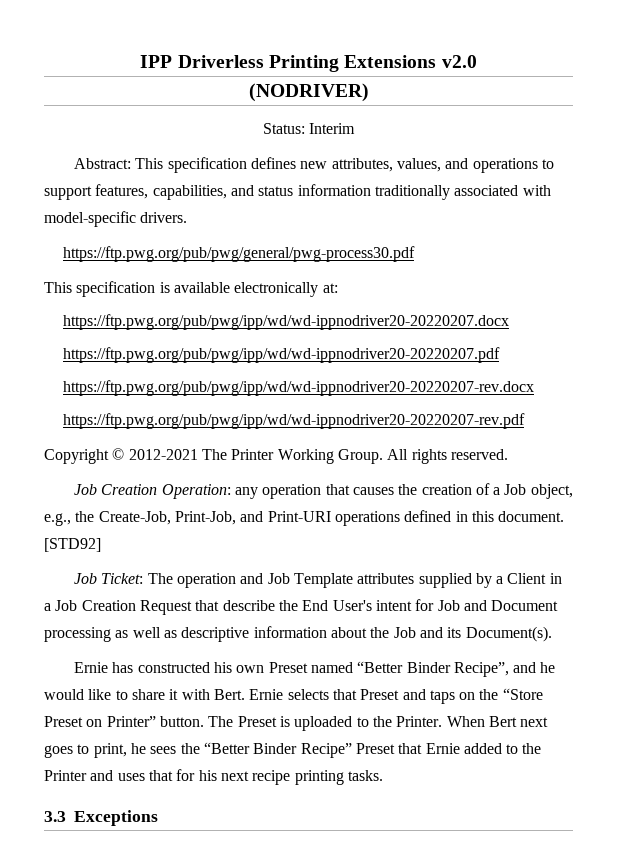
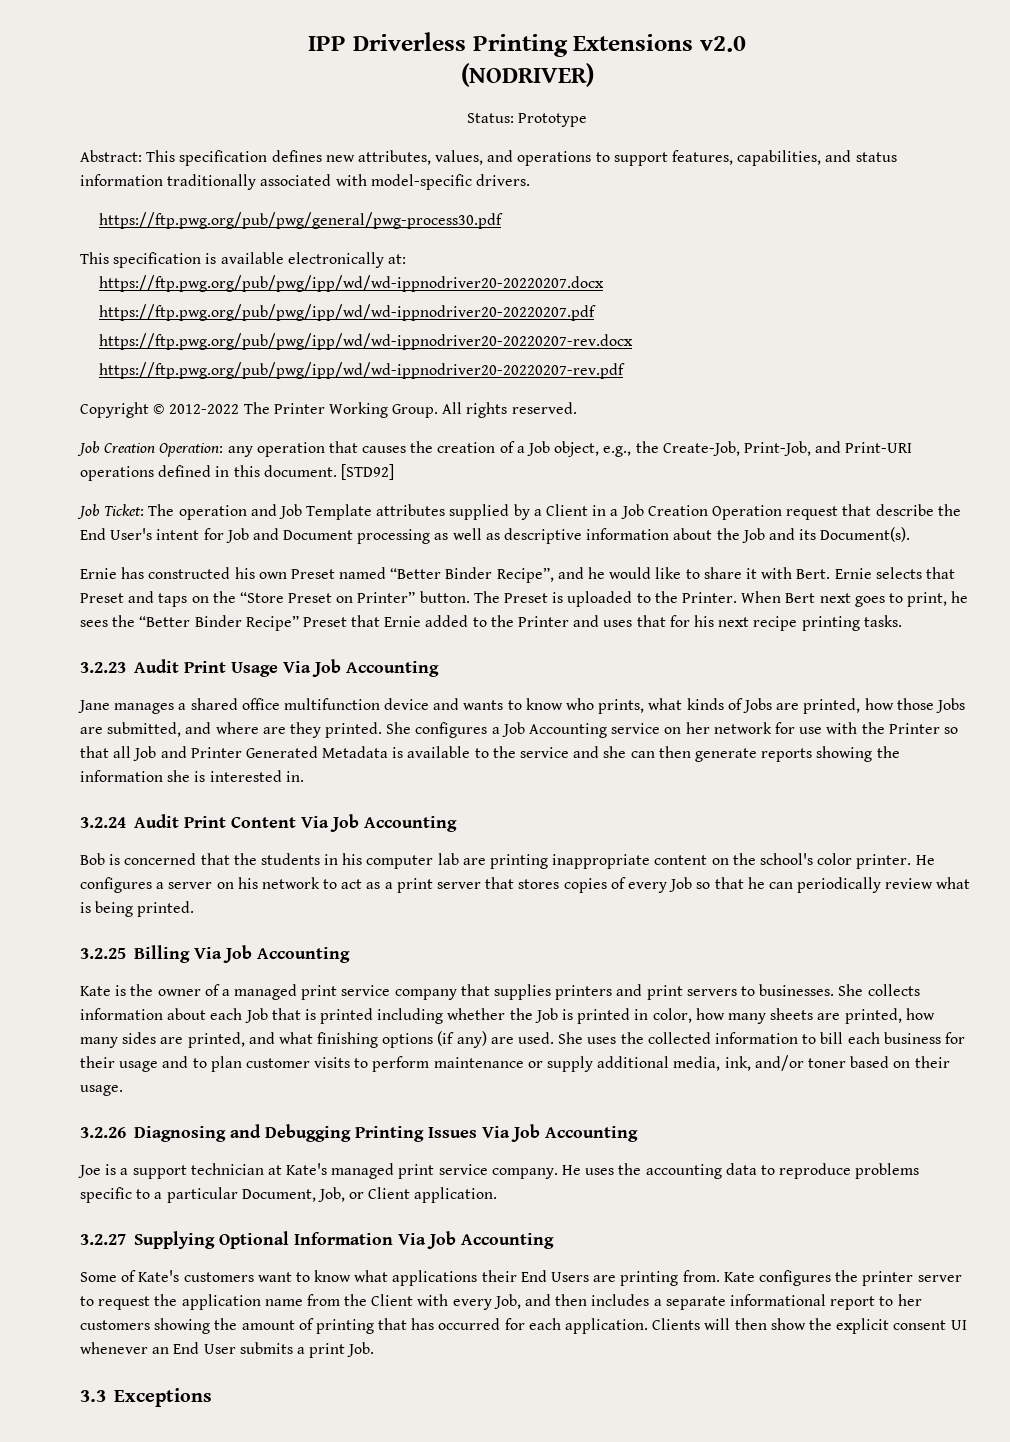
[309,123,356,134] Interim -> [518,113,588,127] Prototype
[128,449,198,460] 2012-2021 -> [169,404,240,414] 2012-2022
[139,600,192,615] Request -> [711,505,839,520] Operation request
(383, 775) none -> [80,659,439,677] [78,698,965,714] [80,722,958,738] [80,746,900,762] [80,770,304,782] [80,814,457,832] [80,853,935,869] [80,877,971,893] [80,901,195,917] [80,945,350,963] [80,984,920,1000] [80,1008,935,1024] [80,1031,965,1048] [80,1055,950,1072] [80,1085,123,1096] [80,1124,638,1142] [78,1163,920,1179] [80,1187,498,1203] [80,1231,554,1249] [80,1270,962,1286] [80,1294,922,1310] [80,1318,967,1334] [80,1342,375,1358] // 3.2.23 Audit Print Usage Via Job Accounting // Jane manages a shared office multifunction device and wants to know who prints, what kinds of Jobs are printed, how those Jobs are submitted, and where are they printed. She configures a Job Accounting service on her network for use with the Printer so that all Job and Printer Generated Metadata is available to the service and she can then generate reports showing the information she is interested in. // 3.2.24 Audit Print Content Via Job Accounting // Bob is concerned that the students in his computer lab are printing inappropriate content on the school's color printer. He configures a server on his network to act as a print server that stores copies of every Job so that he can periodically review what is being printed. // 3.2.25 Billing Via Job Accounting // Kate is the owner of a managed print service company that supplies printers and print servers to businesses. She collects information about each Job that is printed including whether the Job is printed in color, how many sheets are printed, how many sides are printed, and what finishing options (if any) are used. She uses the collected information to bill each business for their usage and to plan customer visits to perform maintenance or supply additional media, ink, and/or toner based on their usage. // 3.2.26 Diagnosing and Debugging Printing Issues Via Job Accounting // Joe is a support technician at Kate's managed print service company. He uses the accounting data to reproduce problems specific to a particular Document, Job, or Client application. // 3.2.27 Supplying Optional Information Via Job Accounting // Some of Kate's customers want to know what applications their End Users are printing from. Kate configures the printer server to request the application name from the Client with every Job, and then includes a separate informational report to her customers showing the amount of printing that has occurred for each application. Clients will then show the explicit consent UI whenever an End User submits a print Job.

